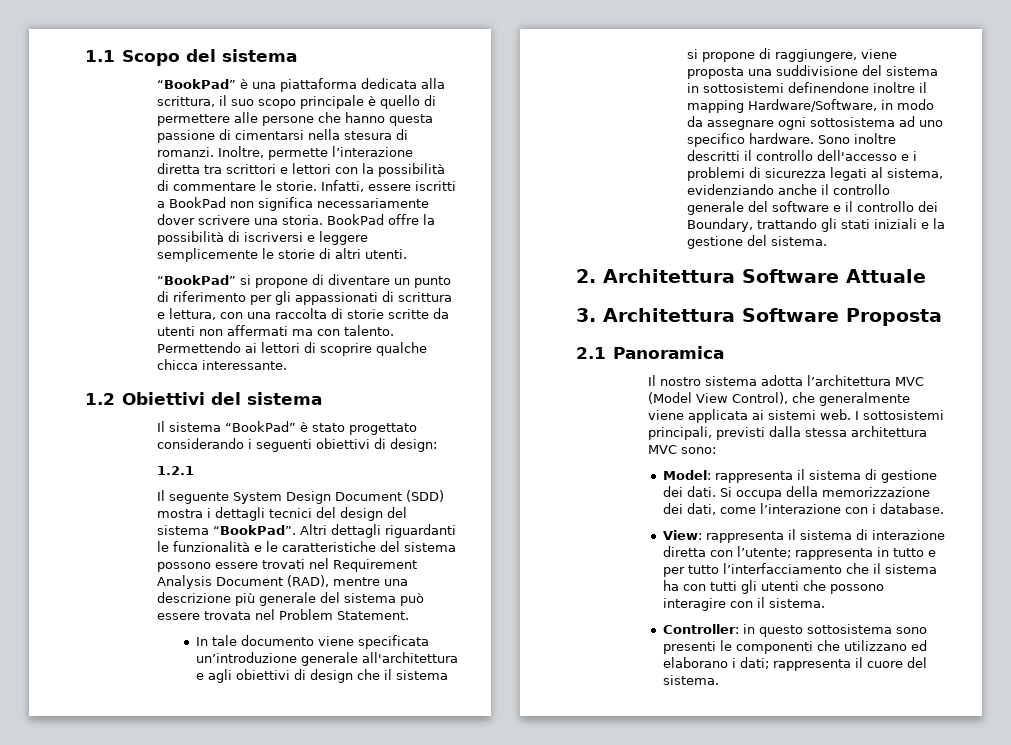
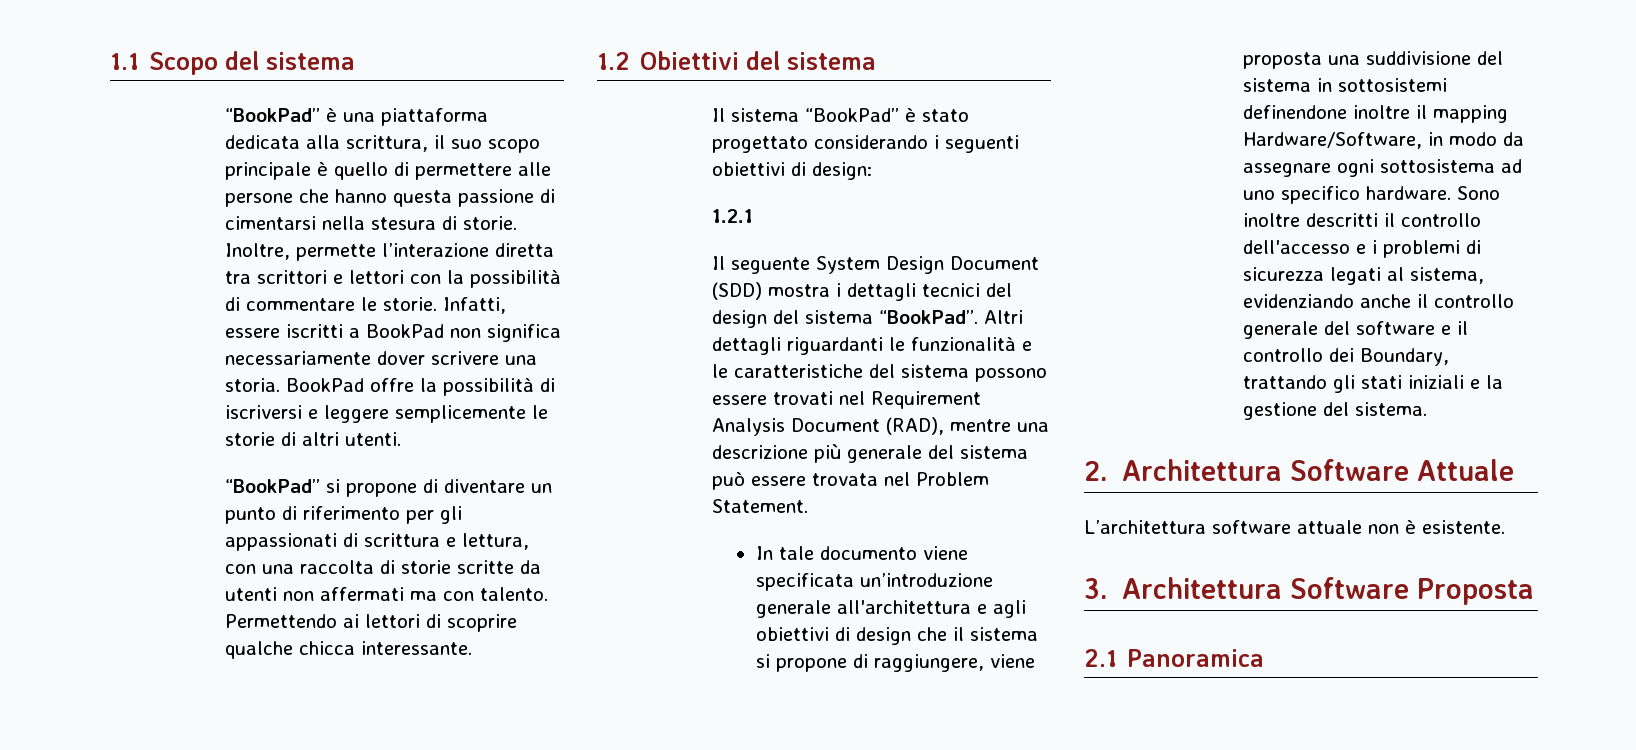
[157,147,215,157] romanzi. -> [462,216,517,230] storie.
(926, 276) none -> [1084,520,1505,534] // L’architettura software attuale non è esistente.
[648,375,925,386] [648,392,911,406] [648,409,945,423] [648,426,928,440] [648,445,717,454] [662,469,937,483] [662,486,930,500] [662,503,944,515] [662,529,945,543] [662,546,936,560] [662,563,937,577] [662,580,884,594] [662,597,825,611] [662,624,927,637] [662,640,927,654] [662,657,927,671] [662,675,719,685] // Il nostro sistema adotta l’architettura MVC (Model View Control), che generalmente viene applicata ai sistemi web. I sottosistemi principali, previsti dalla stessa architettura MVC sono: // Model: rappresenta il sistema di gestione dei dati. Si occupa della memorizzazione dei dati, come l’interazione con i database. // View: rappresenta il sistema di interazione diretta con l’utente; rappresenta in tutto e per tutto l’interfacciamento che il sistema ha con tutti gli utenti che possono interagire con il sistema. // Controller: in questo sottosistema sono presenti le componenti che utilizzano ed elaborano i dati; rappresenta il cuore del sistema. -> (1265, 658) none

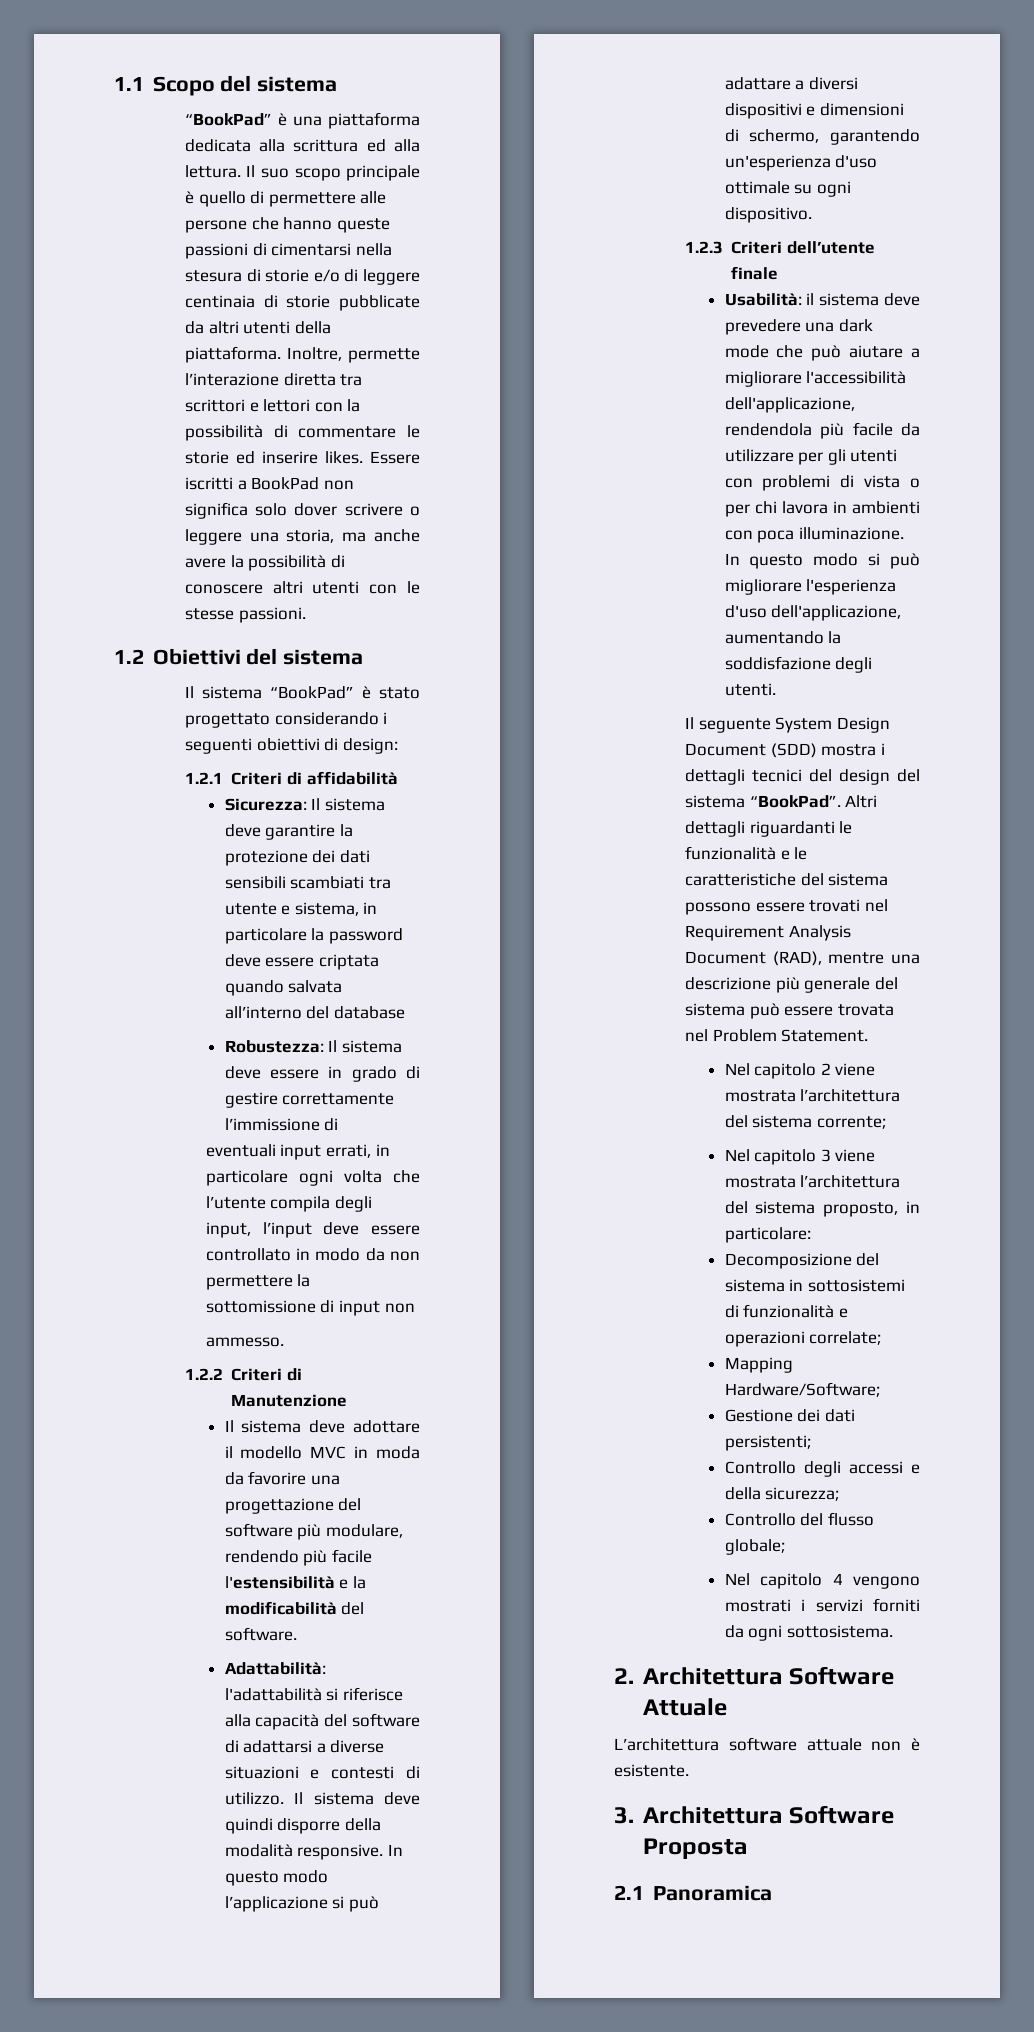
[345,135,445,152] scrittura, il -> [293,139,420,152] [184,165,256,178] scrittura ed alla lettura. Il
[392,189,534,207] questa passione -> [336,218,390,233] [184,243,248,259] queste passioni
[462,216,517,230] storie. -> [265,269,420,285] [184,295,420,311] [184,321,331,334] [184,346,281,363] storie e/o di leggere centinaia di storie pubblicate da altri utenti della piattaforma.
[382,297,506,314] [224,328,280,338] storie. Infatti, essere -> [184,451,420,464] storie ed inserire likes. Essere
[224,351,371,365] necessariamente -> [255,503,288,516] solo
[504,355,537,365] [224,378,555,396] [224,405,548,423] [224,432,401,446] [224,479,552,497] [224,506,462,524] [224,533,529,551] [224,560,541,574] [224,587,548,601] [224,614,517,632] [224,641,472,659] una storia. BookPad offre la possibilità di iscriversi e leggere semplicemente le storie di altri utenti. // “BookPad” si propone di diventare un punto di riferimento per gli appassionati di scrittura e lettura, con una raccolta di storie scritte da utenti non affermati ma con talento. Permettendo ai lettori di scoprire qualche chicca interessante. -> [410,506,420,516] [184,529,420,545] [184,555,345,571] [184,581,420,594] [184,607,306,623] o leggere una storia, ma anche avere la possibilità di conoscere altri utenti con le stesse passioni.
(753, 216) none -> [231,771,398,785] [224,798,385,811] [224,824,353,840] [224,850,370,866] [224,876,391,889] [224,902,378,916] [224,928,403,944] [224,954,379,970] [224,980,343,996] [224,1006,405,1019] [224,1040,402,1053] [224,1066,420,1082] [224,1092,395,1108] [224,1118,339,1131] [205,1144,390,1160] [205,1170,420,1186] [205,1196,372,1212] [205,1222,420,1238] [205,1248,420,1261] [205,1274,311,1290] [205,1300,415,1316] [205,1337,284,1347] [184,1368,303,1381] [231,1394,348,1407] [224,1420,420,1433] [224,1446,420,1459] [224,1471,340,1485] [224,1498,362,1514] [224,1523,403,1540] [224,1549,372,1566] [224,1576,366,1589] [224,1601,365,1615] [224,1627,297,1641] [224,1662,326,1675] [224,1687,403,1701] [224,1713,420,1730] [224,1740,385,1753] [224,1766,420,1779] [224,1792,420,1805] [224,1818,381,1834] [224,1844,403,1860] [224,1870,329,1886] [224,1896,379,1912] [724,77,858,90] [724,103,904,119] [724,129,920,145] [724,155,878,171] [724,181,851,197] [724,207,812,223] [684,241,876,254] [731,266,779,280] [724,293,920,306] [724,319,873,335] [724,345,920,361] [724,371,907,387] [724,397,855,413] [724,422,920,439] [724,449,898,465] [724,475,920,491] [724,501,920,517] [724,527,904,543] [724,553,920,569] [724,579,897,595] [724,605,902,621] [724,631,842,644] [724,656,873,673] [724,683,776,696] Criteri di affidabilità // Sicurezza: Il sistema deve garantire la protezione dei dati sensibili scambiati tra utente e sistema, in particolare la password deve essere criptata quando salvata all’interno del database // Robustezza: Il sistema deve essere in grado di gestire correttamente l’immissione di // eventuali input errati, in particolare ogni volta che l’utente compila degli input, l’input deve essere controllato in modo da non permettere la sottomissione di input non // ammesso. // 1.2.2 Criteri di Manutenzione // Il sistema deve adottare il modello MVC in moda da favorire una progettazione del software più modulare, rendendo più facile l'estensibilità e la modificabilità del software. // Adattabilità: l'adattabilità si riferisce alla capacità del software di adattarsi a diverse situazioni e contesti di utilizzo. Il sistema deve quindi disporre della modalità responsive. In questo modo l’applicazione si può adattare a diversi dispositivi e dimensioni di schermo, garantendo un'esperienza d'uso ottimale su ogni dispositivo. // 1.2.3 Criteri dell’utente finale // Usabilità: il sistema deve prevedere una dark mode che può aiutare a migliorare l'accessibilità dell'applicazione, rendendola più facile da utilizzare per gli utenti con problemi di vista o per chi lavora in ambienti con poca illuminazione. In questo modo si può migliorare l'esperienza d'uso dell'applicazione, aumentando la soddisfazione degli utenti.
[755,546,968,560] [755,573,993,591] [755,600,1026,618] [755,627,1038,645] [755,654,1035,672] [1242,51,1503,69] [1242,78,1447,92] [1242,105,1508,123] [1242,132,1524,149] [1242,159,1522,177] [1242,186,1500,204] [1242,213,1481,227] [1242,240,1481,258] [1242,267,1484,285] [1242,294,1514,308] [1242,321,1468,339] [1242,348,1449,366] [1242,375,1503,393] [1242,402,1427,420] In tale documento viene specificata un’introduzione generale all'architettura e agli obiettivi di design che il sistema si propone di raggiungere, viene proposta una suddivisione del sistema in sottosistemi definendone inoltre il mapping Hardware/Software, in modo da assegnare ogni sottosistema ad uno specifico hardware. Sono inoltre descritti il controllo dell'accesso e i problemi di sicurezza legati al sistema, evidenziando anche il controllo generale del software e il controllo dei Boundary, trattando gli stati iniziali e la gestione del sistema. -> [724,1063,876,1079] [724,1089,901,1102] [724,1115,886,1129] [724,1149,876,1165] [724,1175,901,1188] [724,1201,920,1217] [724,1227,811,1243] [724,1253,880,1269] [724,1279,905,1292] [724,1304,848,1318] [724,1331,882,1347] [724,1357,793,1373] [724,1382,880,1397] [724,1409,855,1422] [724,1435,811,1451] [724,1461,920,1477] [724,1487,840,1501] [724,1512,874,1526] [724,1539,785,1555] [724,1573,920,1589] [724,1598,920,1612] [724,1625,893,1641] Nel capitolo 2 viene mostrata l’architettura del sistema corrente; // Nel capitolo 3 viene mostrata l’architettura del sistema proposto, in particolare: // Decomposizione del sistema in sottosistemi di funzionalità e operazioni correlate; // Mapping Hardware/Software; // Gestione dei dati persistenti; // Controllo degli accessi e della sicurezza; // Controllo del flusso globale; // Nel capitolo 4 vengono mostrati i servizi forniti da ogni sottosistema.

